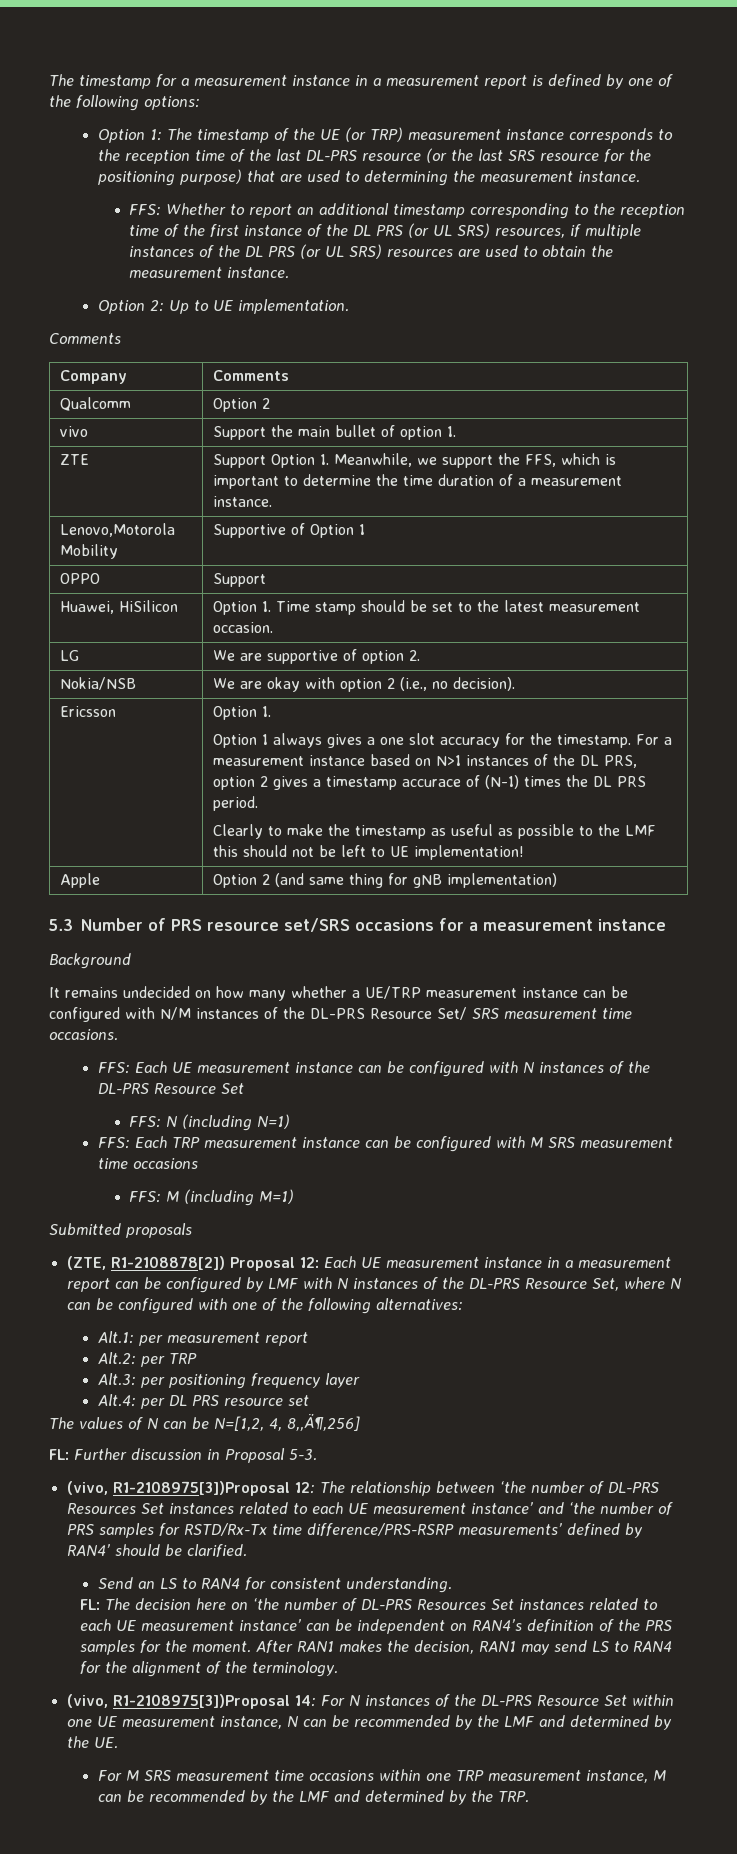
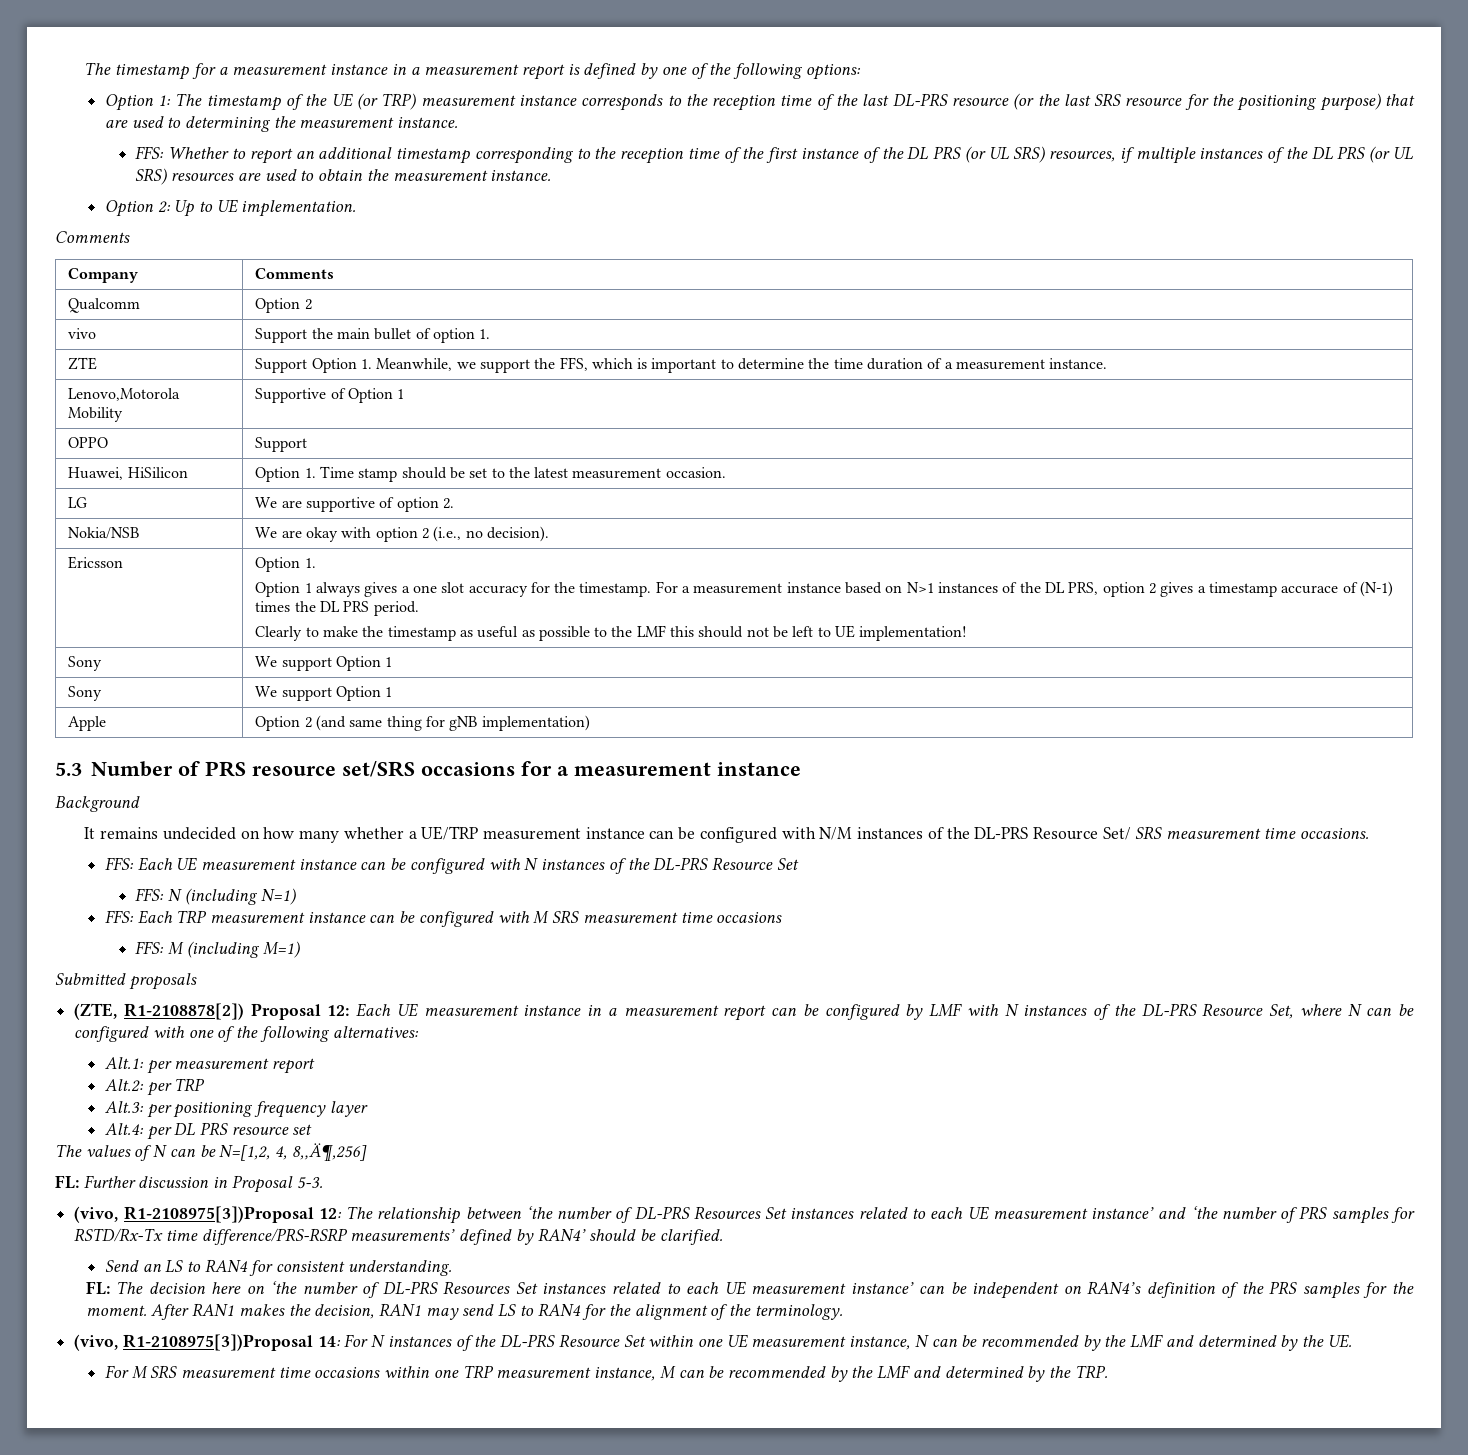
(525, 852) none -> [68,656,103,671] [255,656,393,671] [68,686,103,701] [255,686,393,701] // Sony | We support Option 1 // Sony | We support Option 1

